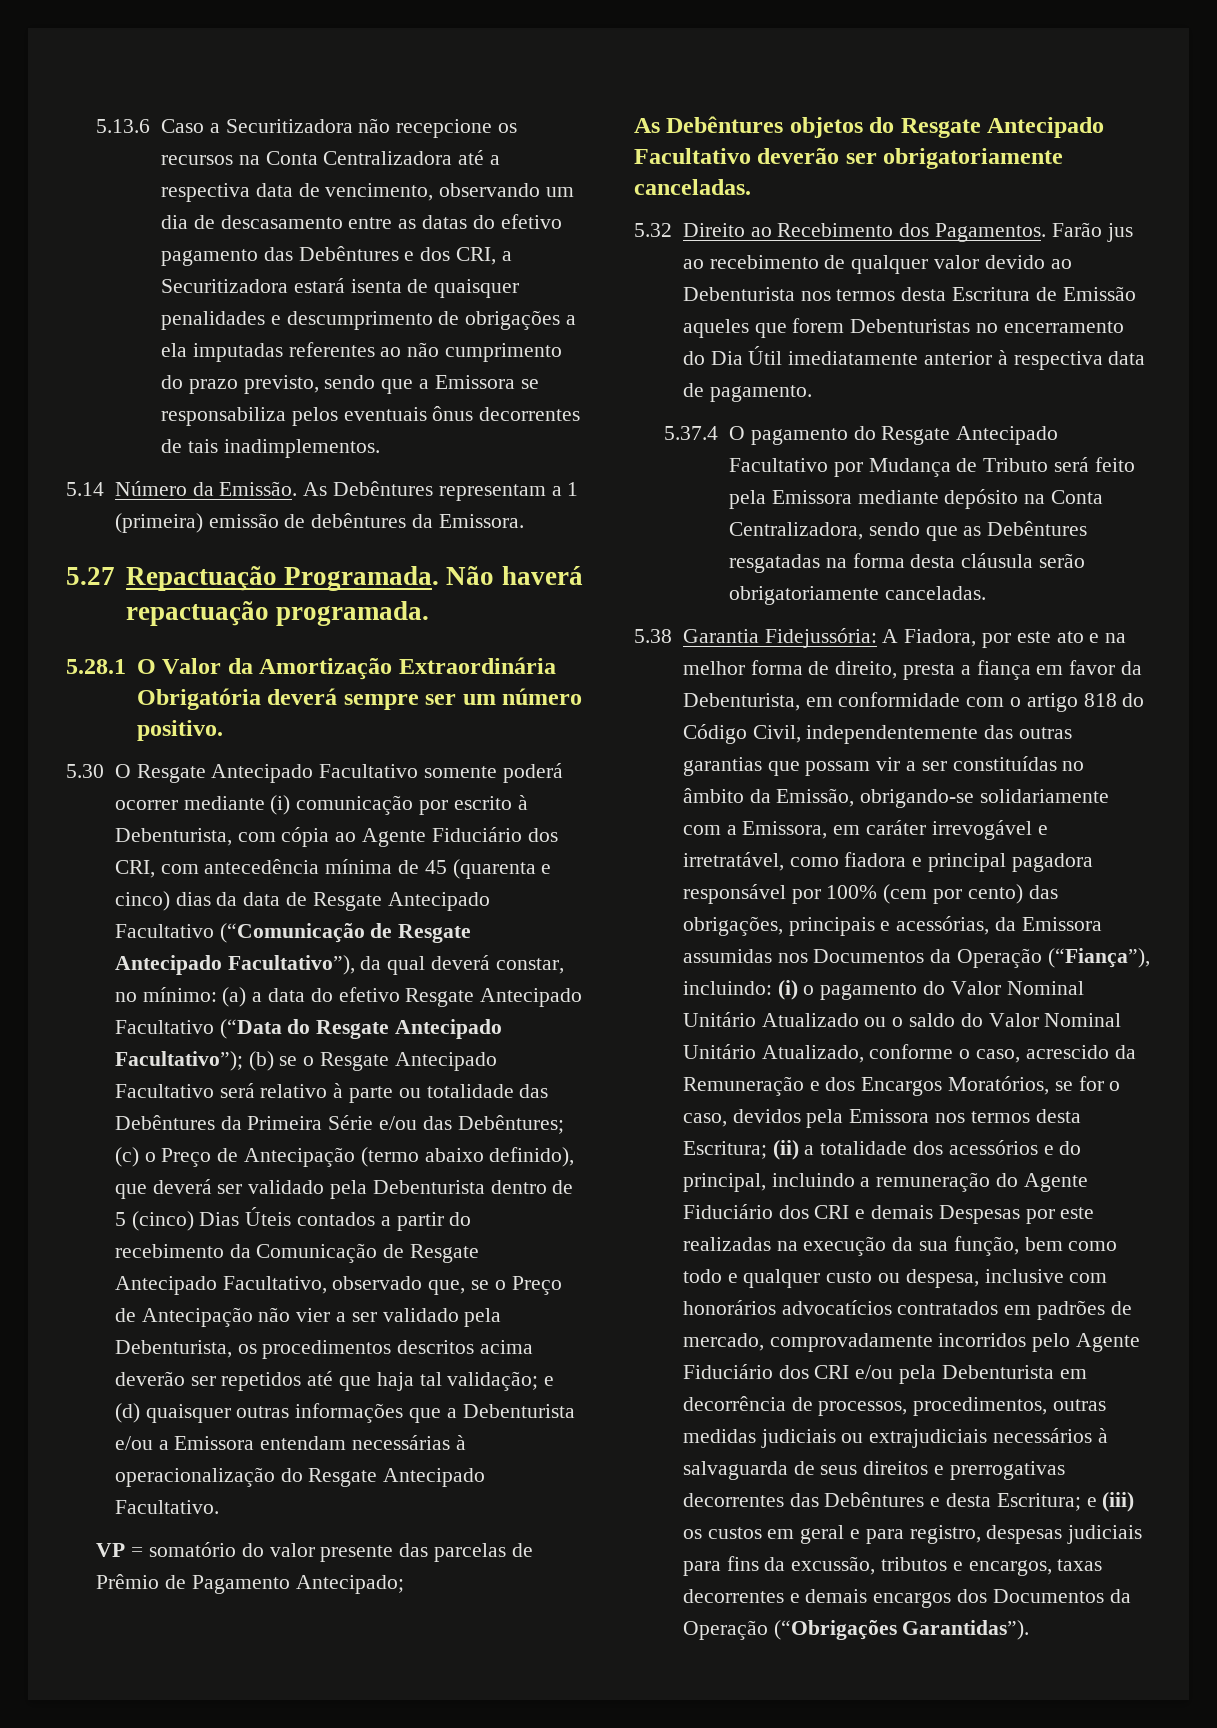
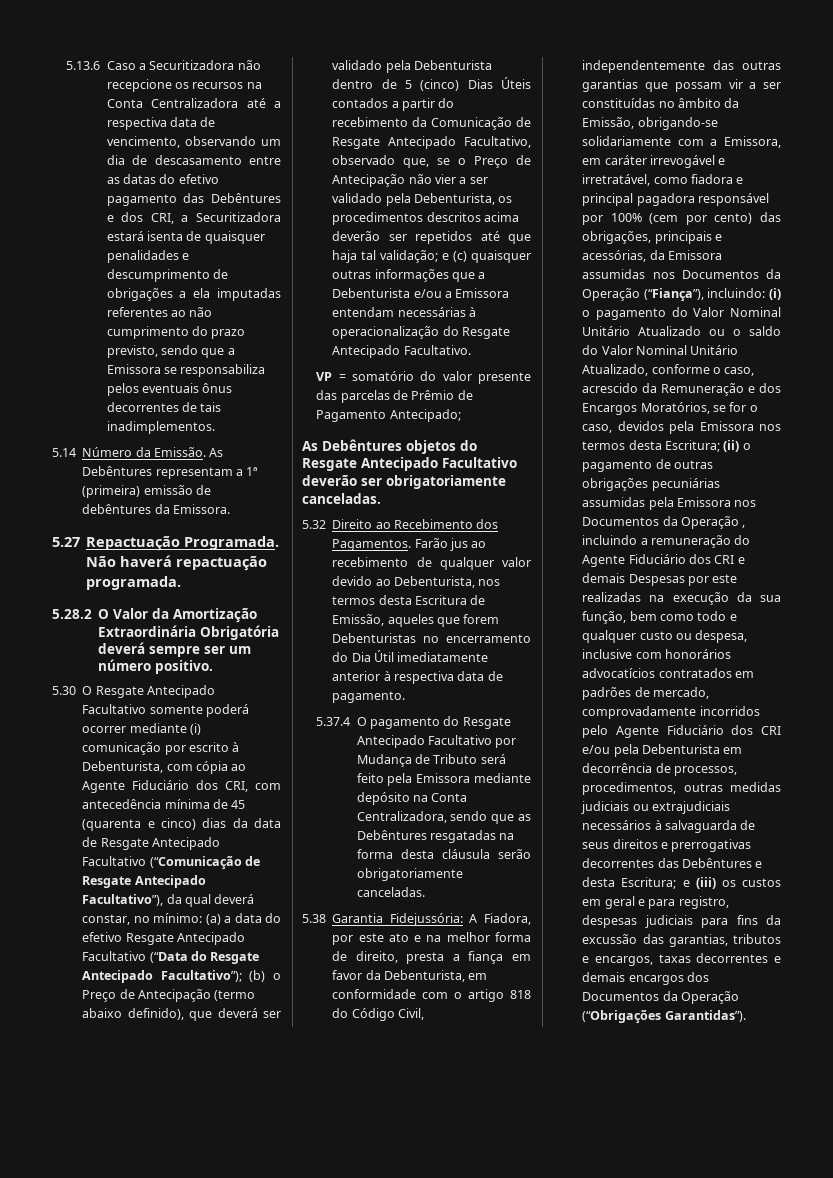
[567,482,579,496] 1 -> [246,467,258,476] 1ª
[66,659,126,674] 5.28.1 -> [52,609,92,619] 5.28.2
[279,1052,497,1071] [114,1083,549,1103] [114,1115,564,1134] [114,1147,139,1167] se o Resgate Antecipado Facultativo será relativo à parte ou totalidade das Debêntures da Primeira Série e/ou das Debêntures; (c) -> (266, 976) none
[114,1403,140,1423] (d) -> [453,251,468,262] (c)
[682,287,795,301] Debenturista -> [394,576,475,588] Debenturista,
[1062,286,1136,301] Emissão -> [332,614,385,626] Emissão,
[804,1140,1082,1155] [682,1173,766,1192] a totalidade dos acessórios e do principal, -> [742,443,751,450] [582,459,713,472] [582,478,720,491] [582,497,757,510] [582,516,746,529] o pagamento de outras obrigações pecuniárias assumidas pela Emissora nos Documentos da Operação ,
[791,1556,876,1575] excussão, -> [582,934,728,947] excussão das garantias,

